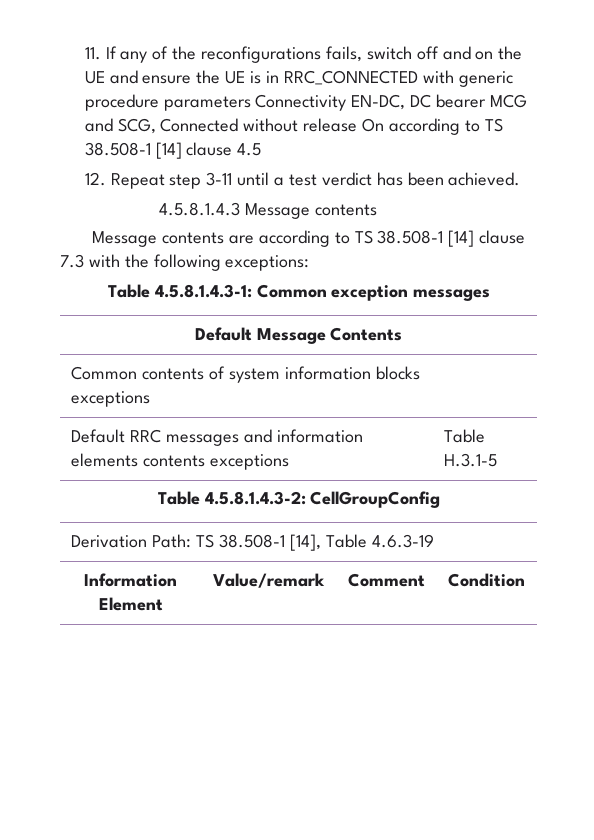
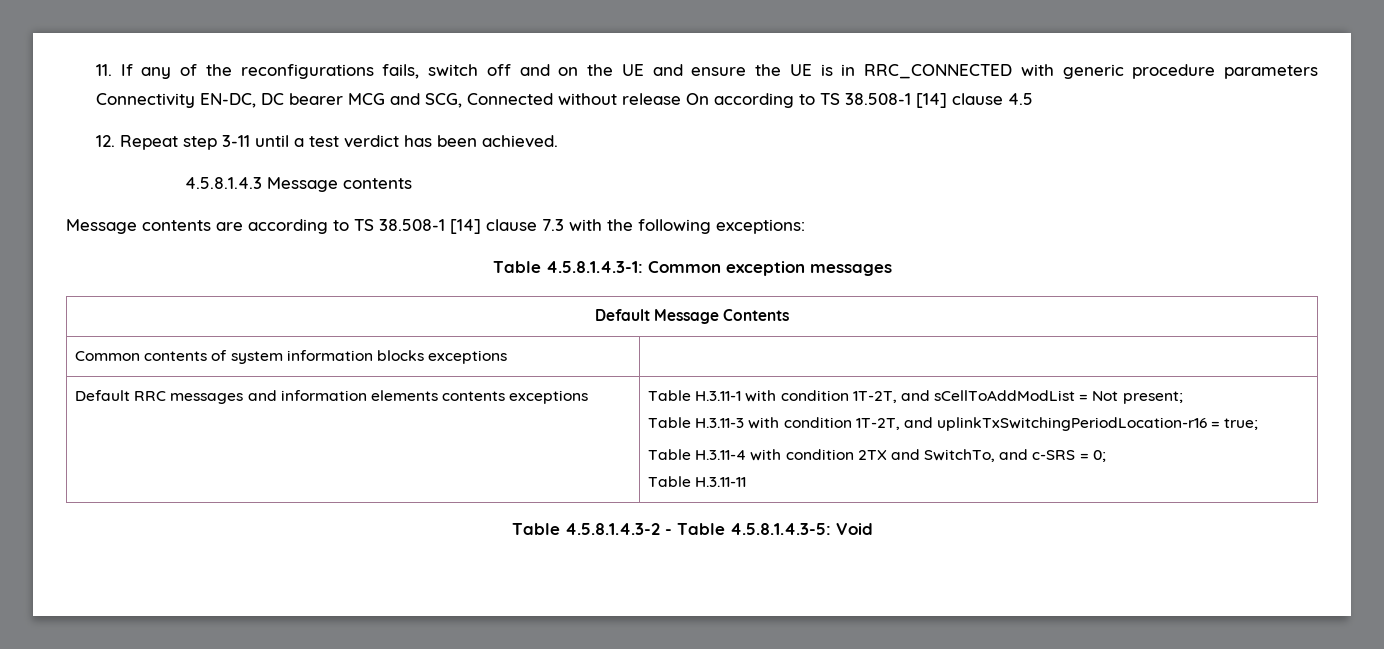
[444,453,498,467] [157,491,441,508] [71,534,434,551] [84,573,177,587] [98,597,163,611] [212,573,325,588] [347,573,425,587] [448,573,525,587] H.3.1-5 // Table 4.5.8.1.4.3-2: CellGroupConfig // Derivation Path: TS 38.508-1 [14], Table 4.6.3-19 // Information Element | Value/remark | Comment | Condition -> [695,390,1183,404] [647,417,1259,431] [647,449,1106,462] [647,476,747,487] [511,523,873,535] H.3.11-1 with condition 1T-2T, and sCellToAddModList = Not present; // Table H.3.11-3 with condition 1T-2T, and uplinkTxSwitchingPeriodLocation-r16 = true; // Table H.3.11-4 with condition 2TX and SwitchTo, and c-SRS = 0; // Table H.3.11-11 // Table 4.5.8.1.4.3-2 - Table 4.5.8.1.4.3-5: Void

